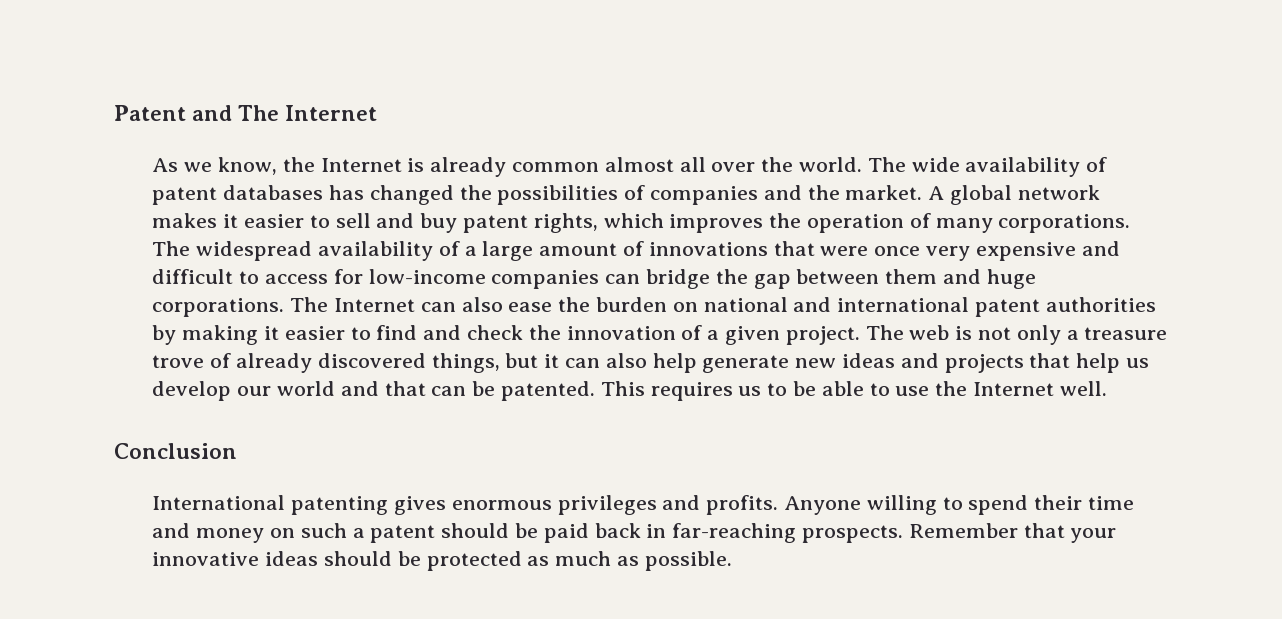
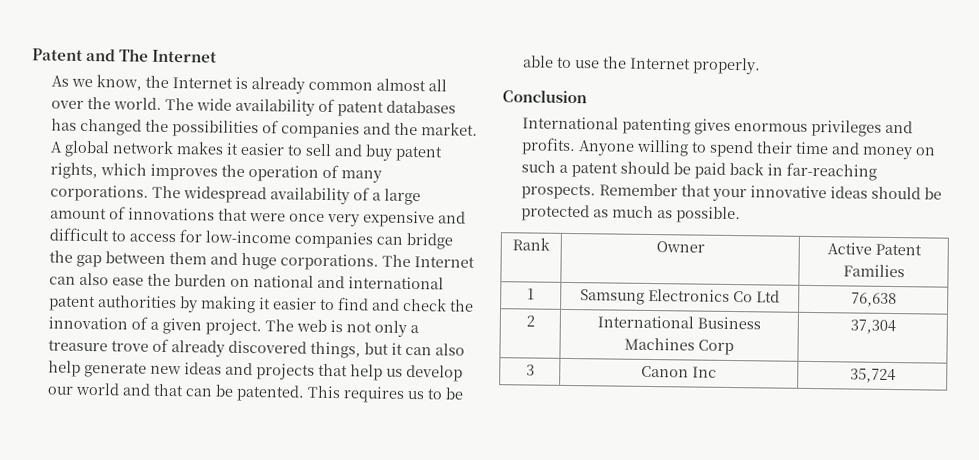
[1059,381,1107,396] well. -> [692,57,762,75] properly.
(732, 561) none -> [512,237,550,251] [655,241,705,253] [826,242,922,256] [842,264,905,278] [527,288,535,300] [580,288,780,305] [850,292,897,308] [525,315,535,327] [597,315,761,330] [624,337,734,356] [849,319,896,335] [525,364,535,376] [641,365,717,378] [849,368,896,384] // Rank | Owner | Active Patent Families // 1 | Samsung Electronics Co Ltd | 76,638 // 2 | International Business Machines Corp | 37,304 // 3 | Canon Inc | 35,724

